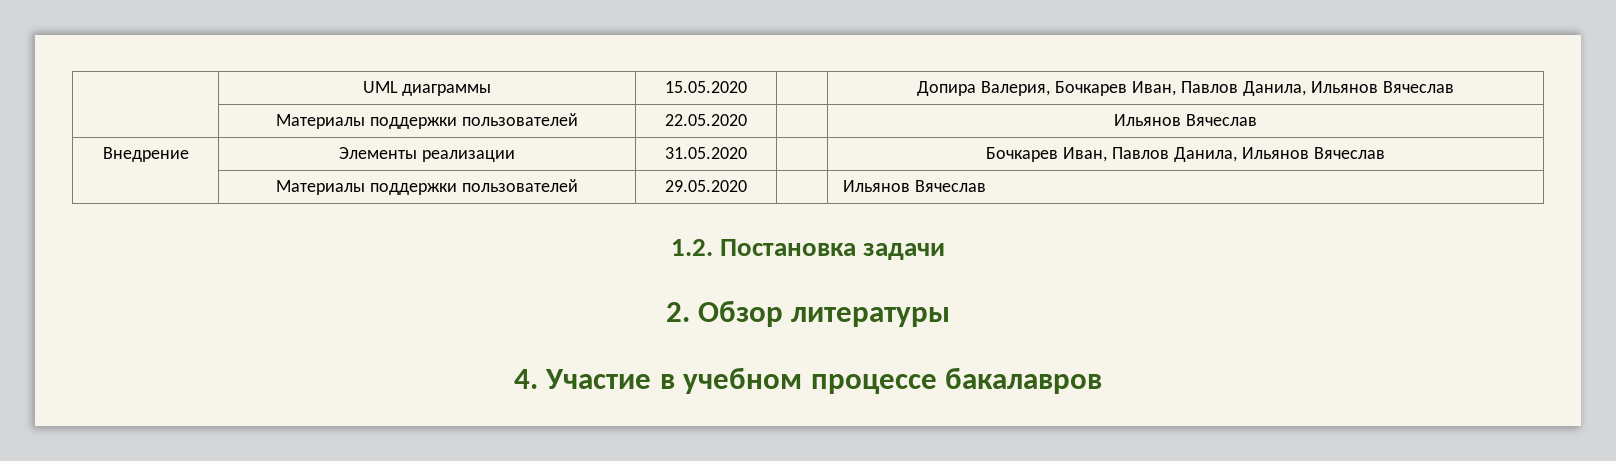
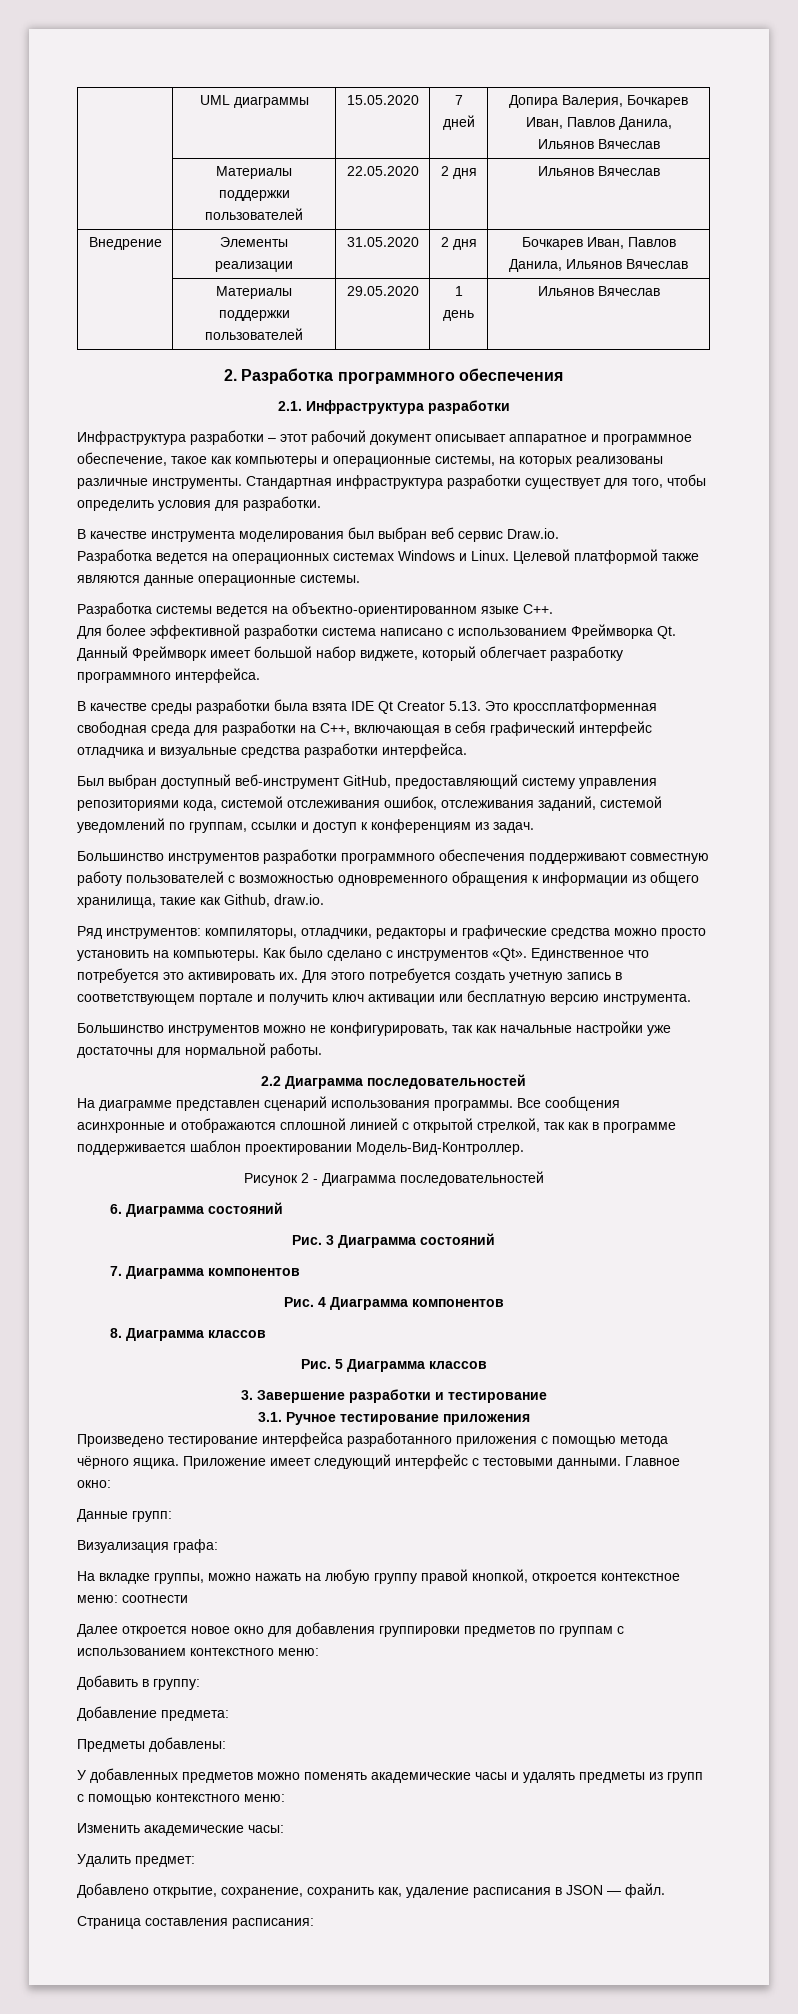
(747, 87) none -> [454,95,463,105] [442,115,475,130] 7 дней
(747, 120) none -> [440,166,477,179] 2 дня
(747, 153) none -> [440,237,477,250] 2 дня
[842,180,986,192] [670,239,946,260] [665,300,951,327] [514,367,1102,394] | Ильянов Вячеслав // 1.2. Постановка задачи // 2. Обзор литературы // 4. Участие в учебном процессе бакалавров -> [454,286,463,296] [443,310,474,321] [537,286,660,296] [224,368,563,384] [277,400,510,414] [77,430,692,445] [77,452,663,467] [77,474,706,489] [77,496,321,511] [77,527,559,542] [77,549,699,564] [77,575,360,586] [77,602,553,617] [77,624,676,639] [77,646,623,661] [77,668,260,683] [77,699,657,714] [77,721,652,736] [77,743,467,758] [77,774,657,789] [77,796,662,811] [77,818,534,833] [77,849,709,864] [77,871,699,886] [77,894,324,908] [77,925,706,939] [77,946,649,961] [77,968,622,983] [77,990,691,1005] [77,1021,671,1036] [77,1043,322,1058] [261,1074,526,1089] [77,1096,620,1111] [77,1118,676,1133] [77,1140,524,1155] [243,1171,544,1186] [110,1202,284,1217] [292,1233,495,1248] [110,1266,301,1279] [283,1297,504,1310] [110,1328,267,1341] [300,1359,487,1372] [240,1389,547,1403] [257,1412,530,1425] [77,1432,668,1447] [77,1454,680,1469] [77,1480,111,1488] [77,1509,172,1522] [77,1539,218,1553] [77,1569,680,1584] [77,1595,188,1603] [77,1622,624,1637] [77,1648,319,1656] [77,1675,200,1690] [77,1706,229,1721] [77,1737,226,1752] [77,1768,703,1783] [77,1794,285,1805] [77,1823,284,1836] [77,1854,195,1867] [77,1883,665,1898] [77,1916,314,1929] 1 день | Ильянов Вячеслав // 2. Разработка программного обеспечения // 2.1. Инфраструктура разработки // Инфраструктура разработки – этот рабочий документ описывает аппаратное и программное обеспечение, такое как компьютеры и операционные системы, на которых реализованы различные инструменты. Стандартная инфраструктура разработки существует для того, чтобы определить условия для разработки. // В качестве инструмента моделирования был выбран веб сервис Draw.io. // Разработка ведется на операционных системах Windows и Linux. Целевой платформой также являются данные операционные системы. // Разработка системы ведется на объектно-ориентированном языке С++. // Для более эффективной разработки система написано с использованием Фреймворка Qt. Данный Фреймворк имеет большой набор виджете, который облегчает разработку программного интерфейса. // В качестве среды разработки была взята IDE Qt Creator 5.13. Это кроссплатформенная свободная среда для разработки на С++, включающая в себя графический интерфейс отладчика и визуальные средства разработки интерфейса. // Был выбран доступный веб-инструмент GitHub, предоставляющий систему управления репозиториями кода, системой отслеживания ошибок, отслеживания заданий, системой уведомлений по группам, ссылки и доступ к конференциям из задач. // Большинство инструментов разработки программного обеспечения поддерживают совместную работу пользователей с возможностью одновременного обращения к информации из общего хранилища, такие как Github, draw.io. // Ряд инструментов: компиляторы, отладчики, редакторы и графические средства можно просто установить на компьютеры. Как было сделано с инструментов «Qt». Единственное что потребуется это активировать их. Для этого потребуется создать учетную запись в соответствующем портале и получить ключ активации или бесплатную версию инструмента. // Большинство инструментов можно не конфигурировать, так как начальные настройки уже достаточны для нормальной работы. // 2.2 Диаграмма последовательностей // На диаграмме представлен сценарий использования программы. Все сообщения асинхронные и отображаются сплошной линией с открытой стрелкой, так как в программе поддерживается шаблон проектировании Модель-Вид-Контроллер. // Рисунок 2 - Диаграмма последовательностей // 6. Диаграмма состояний // Рис. 3 Диаграмма состояний // 7. Диаграмма компонентов // Рис. 4 Диаграмма компонентов // 8. Диаграмма классов // Рис. 5 Диаграмма классов // 3. Завершение разработки и тестирование // 3.1. Ручное тестирование приложения // Произведено тестирование интерфейса разработанного приложения с помощью метода чёрного ящика. Приложение имеет следующий интерфейс с тестовыми данными. Главное окно: // Данные групп: // Визуализация графа: // На вкладке группы, можно нажать на любую группу правой кнопкой, откроется контекстное меню: соотнести // Далее откроется новое окно для добавления группировки предметов по группам с использованием контекстного меню: // Добавить в группу: // Добавление предмета: // Предметы добавлены: // У добавленных предметов можно поменять академические часы и удалять предметы из групп с помощью контекстного меню: // Изменить академические часы: // Удалить предмет: // Добавлено открытие, сохранение, сохранить как, удаление расписания в JSON — файл. // Страница составления расписания:

